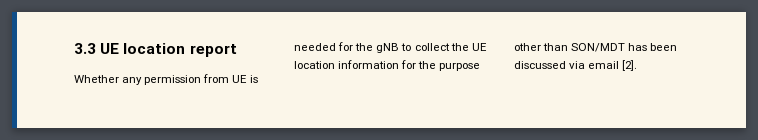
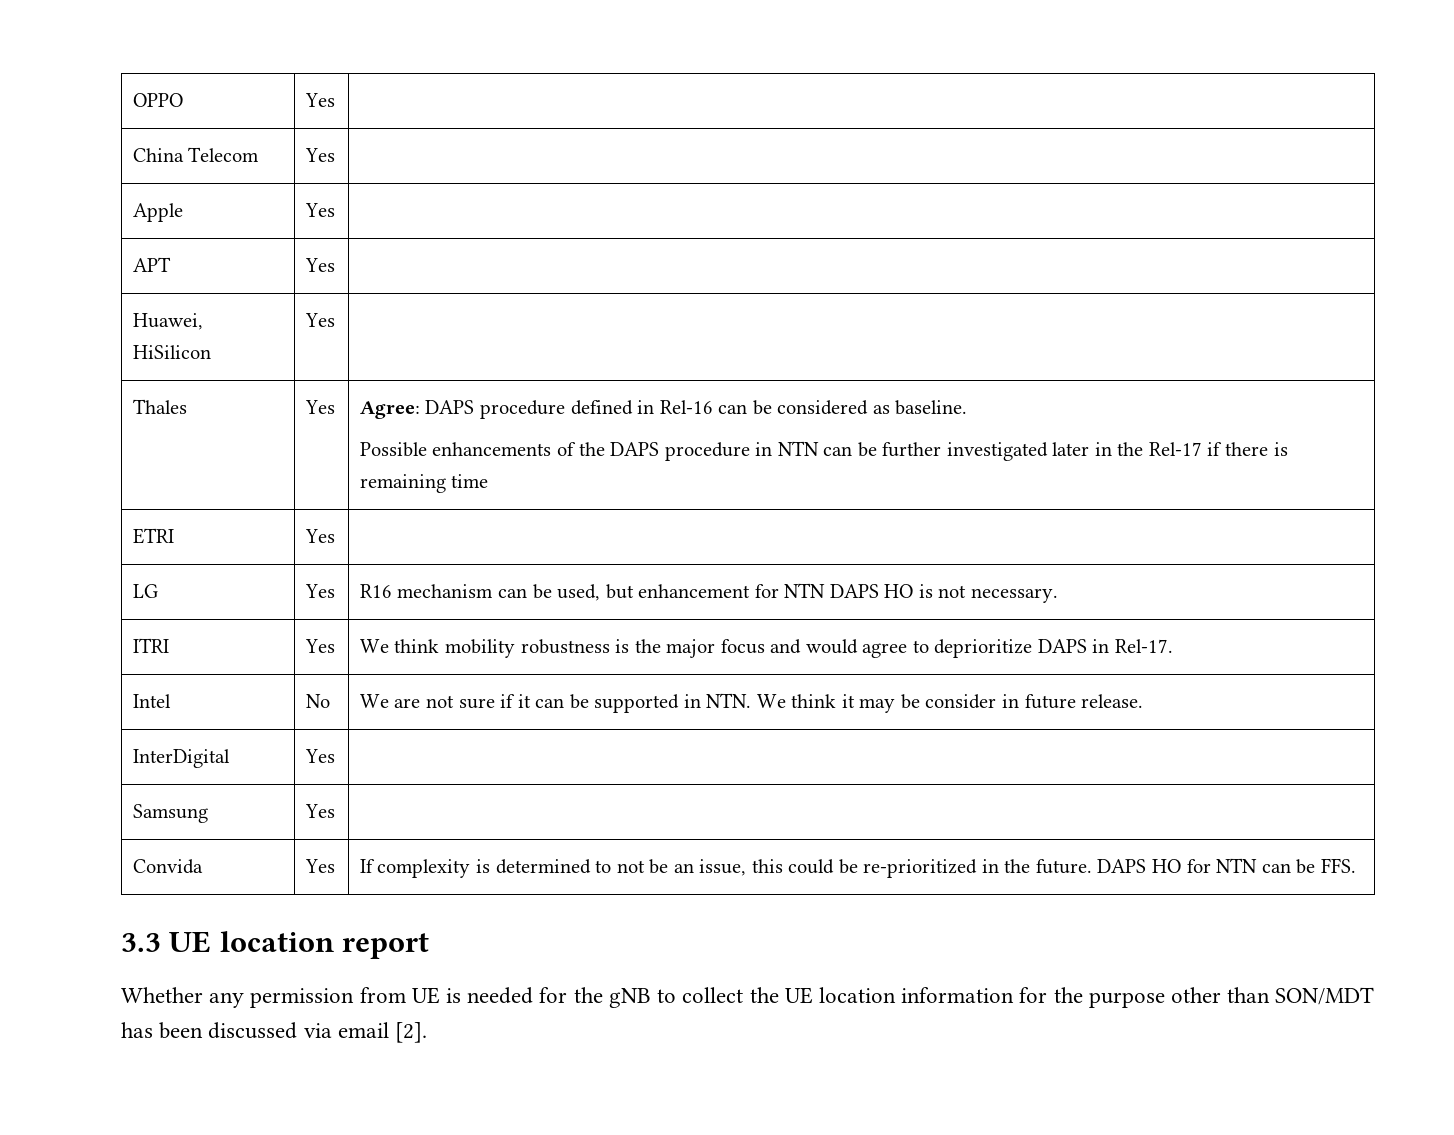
(74, 48) none -> [132,93,183,107] [304,93,335,107] [132,147,260,162] [304,148,335,162] [132,203,183,222] [304,203,335,217] [132,257,171,272] [304,258,335,272] [132,313,203,330] [132,345,211,359] [304,313,335,327] [132,399,187,414] [304,400,335,414] [359,400,968,419] [359,441,1288,461] [359,474,489,493] [132,528,174,544] [304,529,335,543] [132,584,158,598] [304,584,335,598] [359,583,1058,603] [132,638,169,653] [304,639,335,653] [359,639,1173,658] [132,694,171,708] [305,694,330,708] [359,693,1144,713] [132,749,230,768] [304,749,335,763] [132,804,208,823] [304,804,335,818] [132,859,203,874] [304,859,335,873] [359,858,1356,878] OPPO | Yes | // China Telecom | Yes | // Apple | Yes | // APT | Yes | // Huawei, HiSilicon | Yes | // Thales | Yes | Agree: DAPS procedure defined in Rel-16 can be considered as baseline. // Possible enhancements of the DAPS procedure in NTN can be further investigated later in the Rel-17 if there is remaining time // ETRI | Yes | // LG | Yes | R16 mechanism can be used, but enhancement for NTN DAPS HO is not necessary. // ITRI | Yes | We think mobility robustness is the major focus and would agree to deprioritize DAPS in Rel-17. // Intel | No | We are not sure if it can be supported in NTN. We think it may be consider in future release. // InterDigital | Yes | // Samsung | Yes | // Convida | Yes | If complexity is determined to not be an issue, this could be re-prioritized in the future. DAPS HO for NTN can be FFS. //

